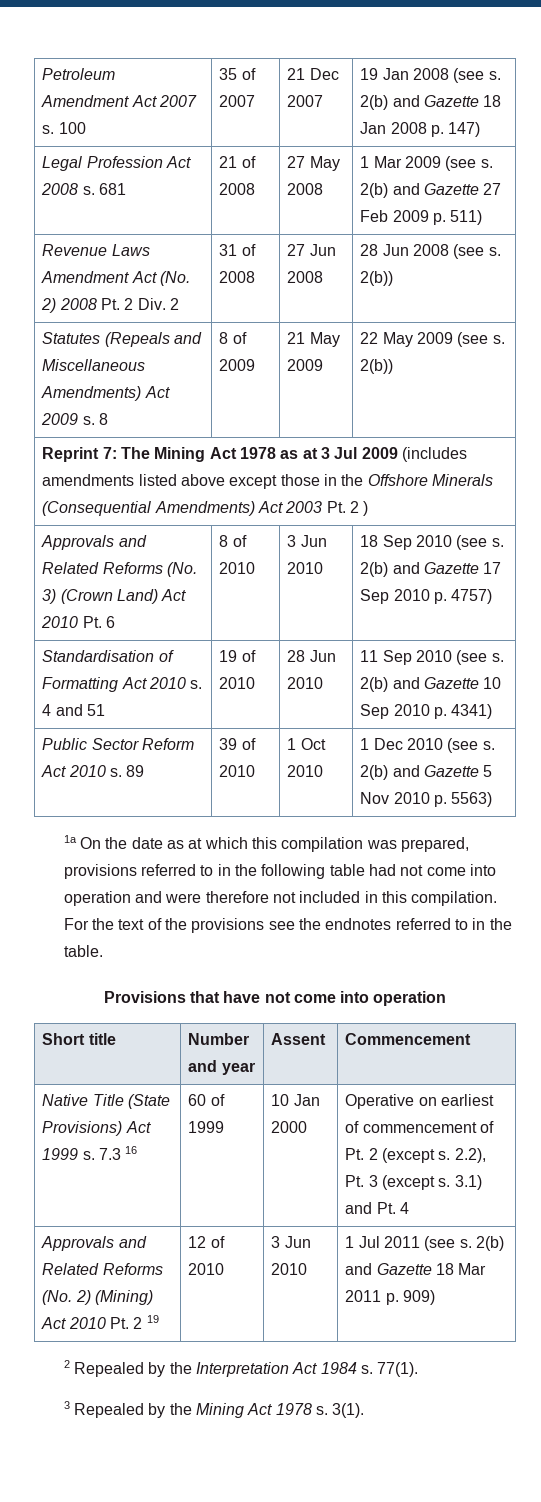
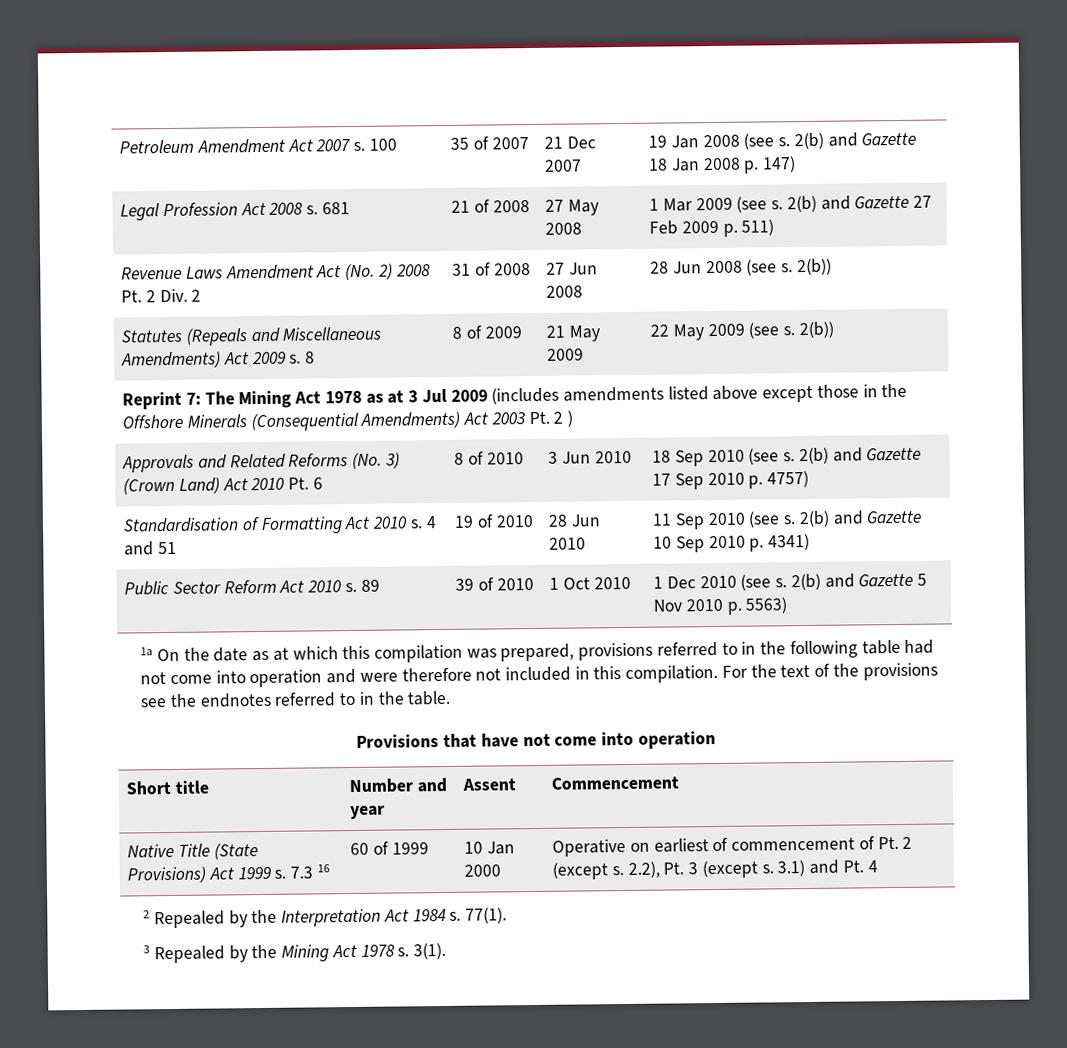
[41,1236,147,1251] [42,1263,163,1275] [42,1290,154,1305] [41,1315,159,1329] [188,1236,225,1248] [188,1263,225,1275] [271,1236,311,1248] [271,1263,308,1275] [345,1236,505,1251] [345,1263,487,1275] [345,1290,436,1305] // Approvals and Related Reforms (No. 2) (Mining) Act 2010 Pt. 2 19 | 12 of 2010 | 3 Jun 2010 | 1 Jul 2011 (see s. 2(b) and Gazette 18 Mar 2011 p. 909) -> (878, 866) none

